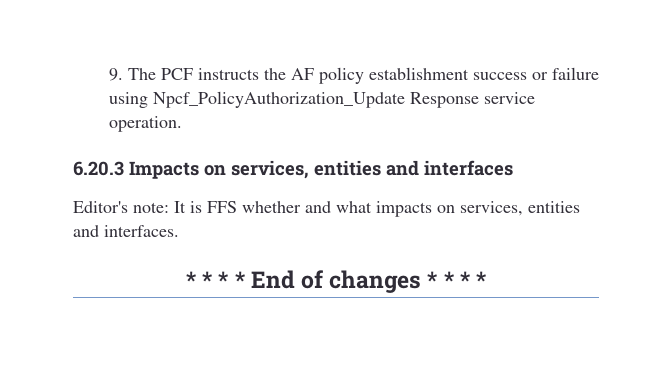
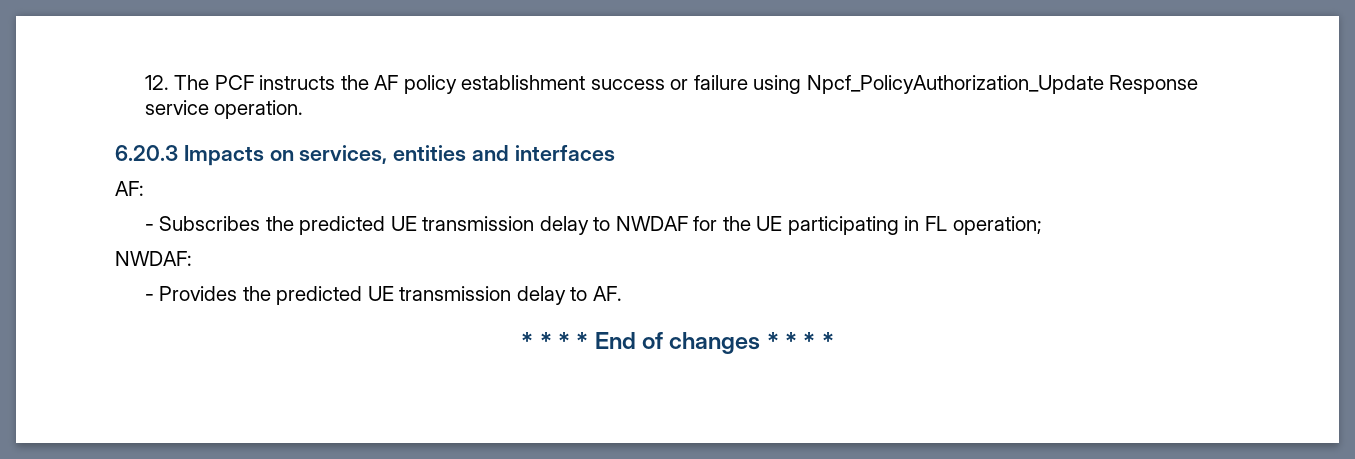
[108,68,123,81] 9. -> [144,75,169,90] 12.
[73,201,580,217] [73,225,179,237] Editor's note: It is FFS whether and what impacts on services, entities and interfaces. -> [115,181,144,196] [144,216,1042,235] [115,251,192,266] [144,286,622,305] AF: // - Subscribes the predicted UE transmission delay to NWDAF for the UE participating in FL operation; // NWDAF: // - Provides the predicted UE transmission delay to AF.

